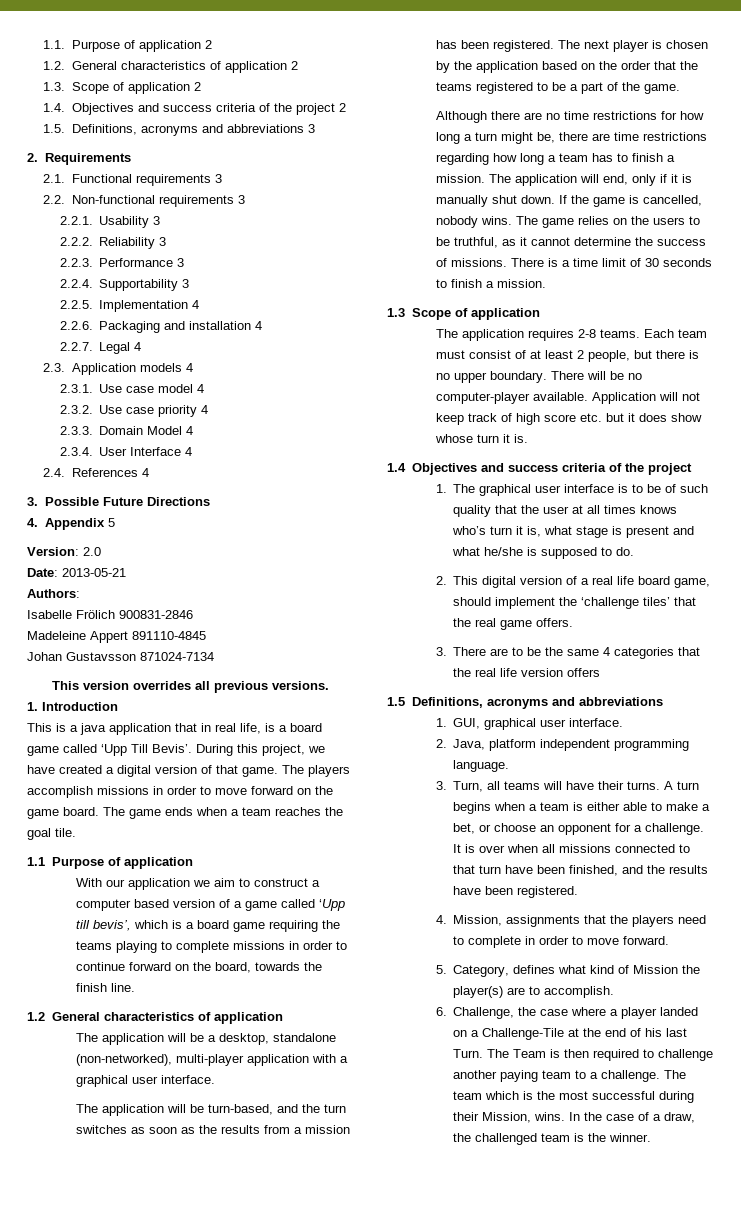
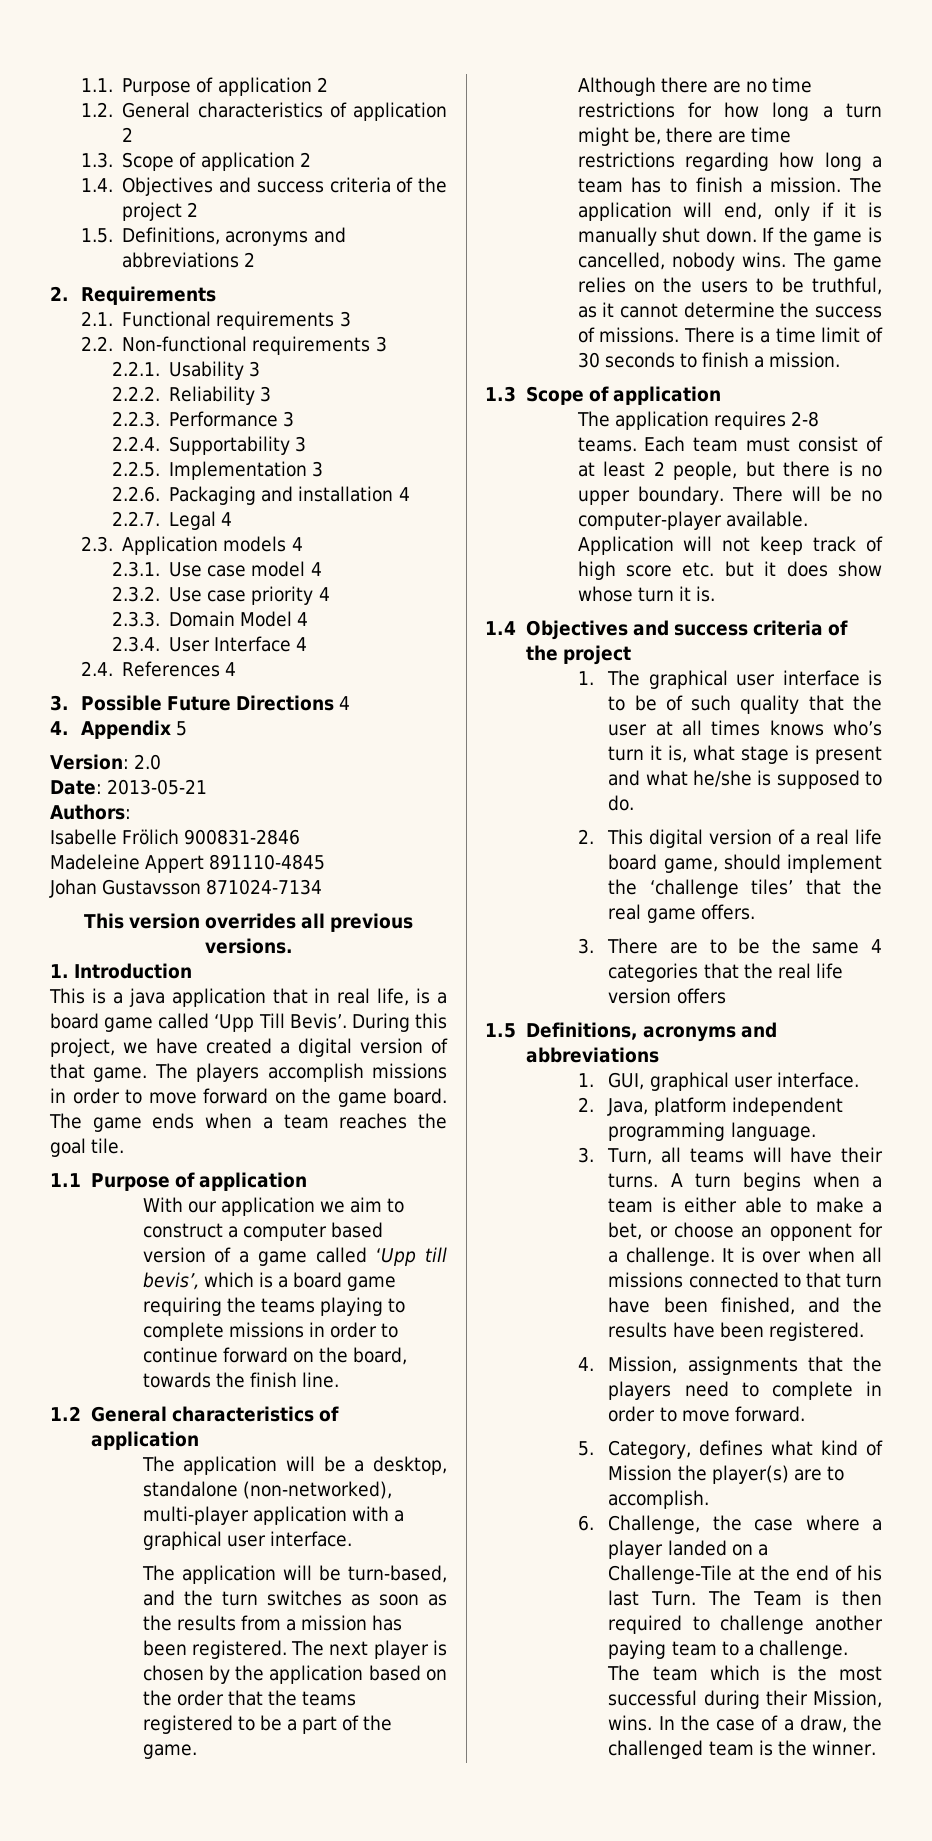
[307,124,315,133] 3 -> [244,252,256,267] 2
[192,300,200,309] 4 -> [312,461,324,477] 3
(210, 501) none -> [339,696,351,710] 4

